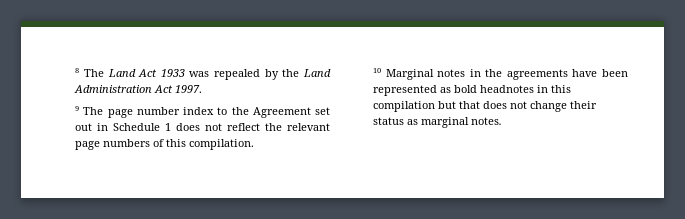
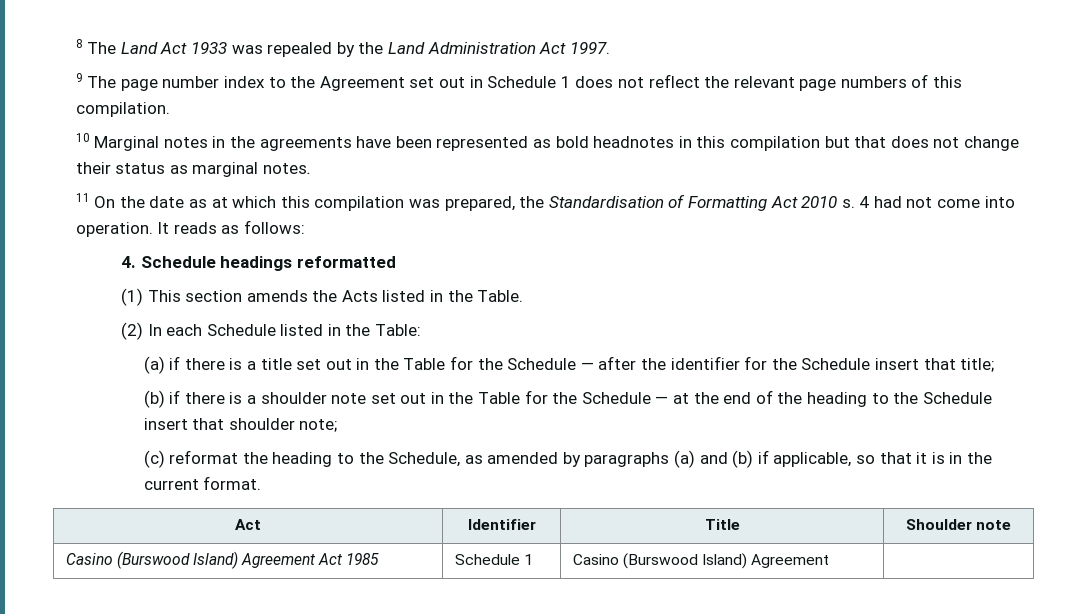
(503, 121) none -> [75,193,1015,211] [75,220,306,237] [120,256,396,271] [120,288,524,306] [120,322,422,340] [143,356,995,374] [143,390,992,408] [143,418,338,432] [143,450,992,468] [143,476,262,490] [235,519,261,530] [467,519,536,530] [704,519,740,530] [905,519,1012,530] [65,551,380,569] [454,554,533,565] [572,553,830,569] // 11 On the date as at which this compilation was prepared, the Standardisation of Formatting Act 2010 s. 4 had not come into operation. It reads as follows: // 4. Schedule headings reformatted // (1) This section amends the Acts listed in the Table. // (2) In each Schedule listed in the Table: // (a) if there is a title set out in the Table for the Schedule — after the identifier for the Schedule insert that title; // (b) if there is a shoulder note set out in the Table for the Schedule — at the end of the heading to the Schedule insert that shoulder note; // (c) reformat the heading to the Schedule, as amended by paragraphs (a) and (b) if applicable, so that it is in the current format. // Act | Identifier | Title | Shoulder note // Casino (Burswood Island) Agreement Act 1985 | Schedule 1 | Casino (Burswood Island) Agreement |

